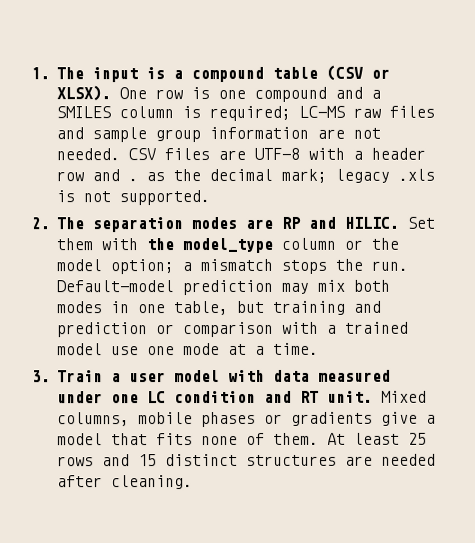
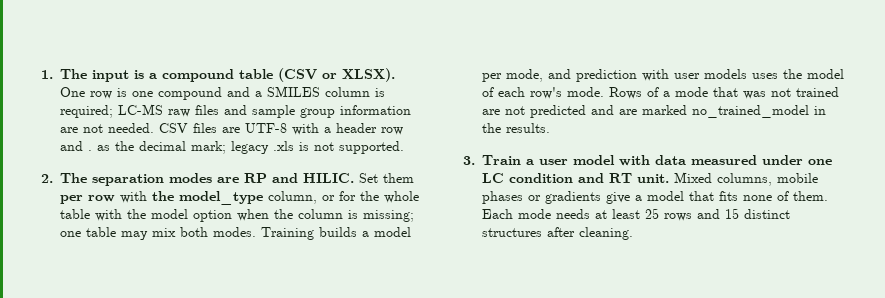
(93, 244) none -> [60,195,115,204] per row
[280,237,399,250] [55,258,408,275] [56,279,391,296] [56,300,382,316] [56,321,409,338] [56,342,319,356] column or the model option; a mismatch stops the run. Default-model prediction may mix both modes in one table, but training and prediction or comparison with a trained model use one mode at a time. -> [268,191,419,204] [60,209,414,222] [60,227,411,240] [482,69,844,82] [482,87,839,99] [482,105,826,118] [482,123,550,133] column, or for the whole table with the model option when the column is missing; one table may mix both modes. Training builds a model per mode, and prediction with user models uses the model of each row's mode. Rows of a mode that was not trained are not predicted and are marked no_trained_model in the results.
[326,432,346,445] At -> [482,209,607,219] Each mode needs at
[344,453,436,466] are needed -> (542, 232) none

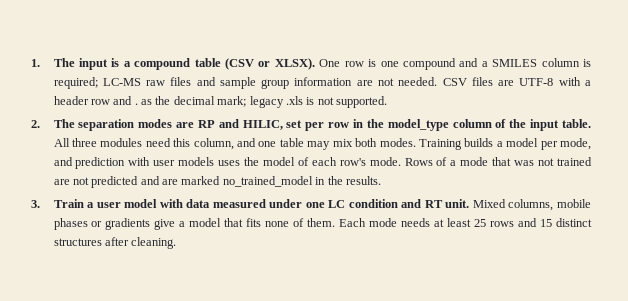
[303,173,414,183] HILIC. Set them -> [242,120,303,130] HILIC, set
[120,191,147,203] with -> [353,119,364,128] in
[268,191,419,204] [60,209,414,222] column, or for the whole table with the model option when the column is missing; -> [452,119,591,131] [53,138,256,150] column of the input table. All three modules need this column, and

